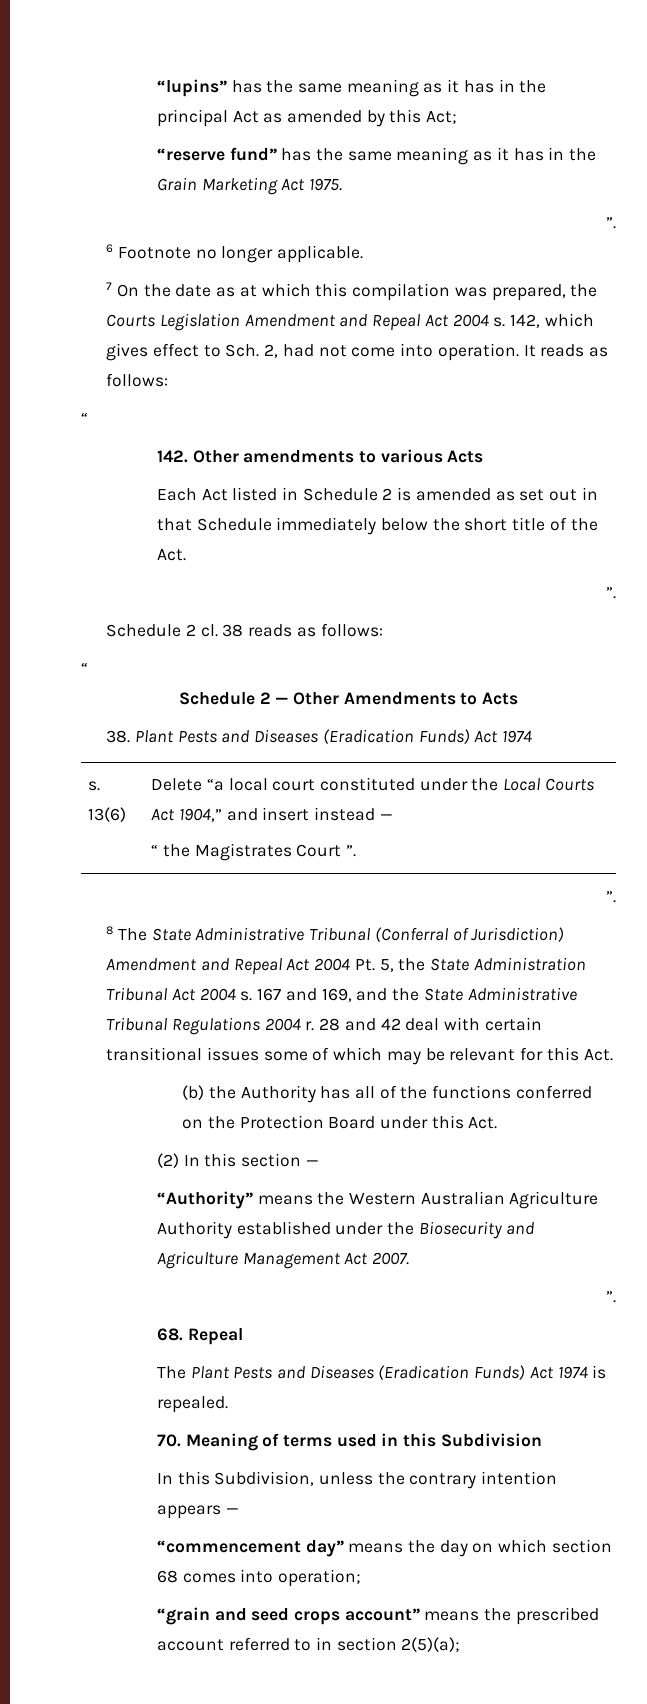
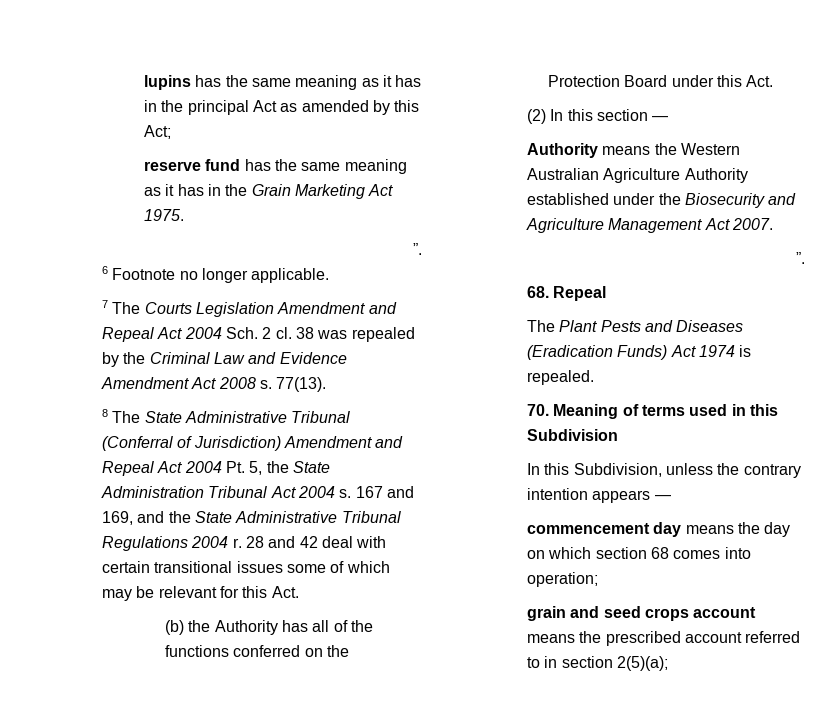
[156,79,227,97] “lupins” -> [144,75,192,90] lupins
[156,147,277,161] “reserve fund” -> [144,159,241,171] reserve fund
[116,283,598,301] On the date as at which this compilation was prepared, the -> [112,302,141,314] The
[493,313,594,328] [106,343,608,361] [106,373,169,387] [81,413,88,424] [156,449,484,463] [156,487,598,501] [156,517,598,535] [156,549,186,561] [606,587,616,599] [106,623,383,637] [81,663,88,674] [178,692,519,705] [106,729,533,744] [88,781,101,791] [88,807,127,822] [151,777,594,791] [151,807,393,822] [151,843,356,861] [606,891,616,903] s. 142, which gives effect to Sch. 2, had not come into operation. It reads as follows: // “ // 142. Other amendments to various Acts // Each Act listed in Schedule 2 is amended as set out in that Schedule immediately below the short title of the Act. // ”. // Schedule 2 cl. 38 reads as follows: // “ // Schedule 2 — Other Amendments to Acts // 38. Plant Pests and Diseases (Eradication Funds) Act 1974 // s. 13(6) | Delete “a local court constituted under the Local Courts Act 1904,” and insert instead — // “ the Magistrates Court ”. // ”. -> [225,327,415,342] [102,352,347,367] [101,377,327,392] Sch. 2 cl. 38 was repealed by the Criminal Law and Evidence Amendment Act 2008 s. 77(13).
[156,1191,253,1209] “Authority” -> [527,143,599,158] Authority
[156,1540,344,1557] “commencement day” -> [527,522,682,537] commencement day
[156,1607,210,1625] “grain -> [527,606,567,621] grain
[344,1608,420,1621] account” -> [693,607,757,618] account

